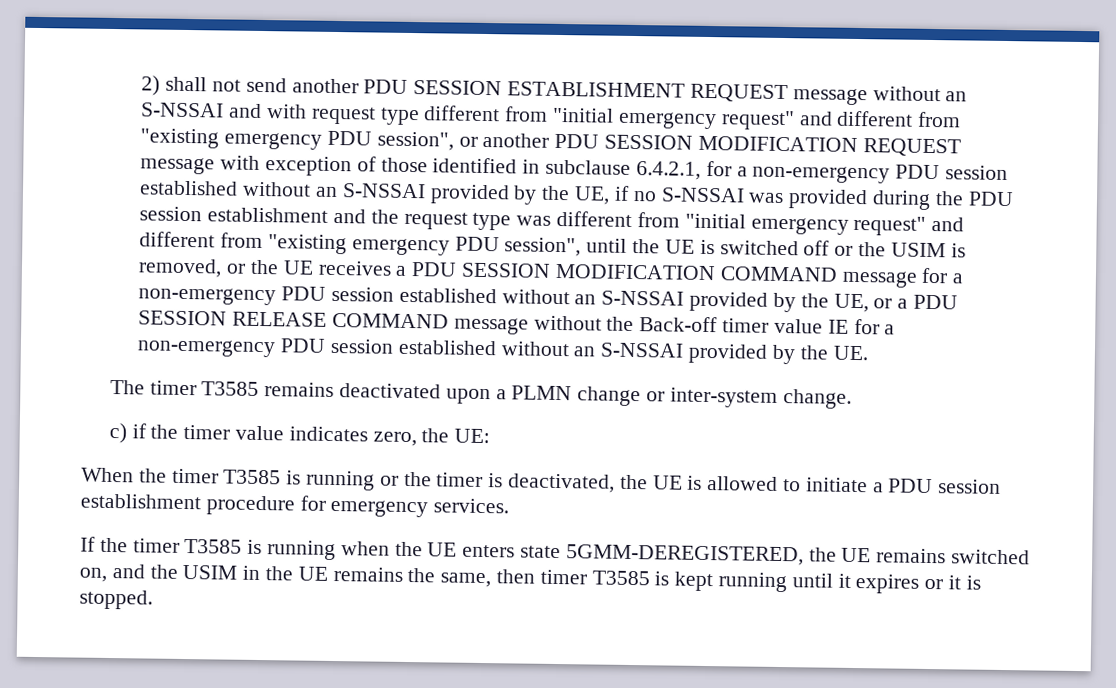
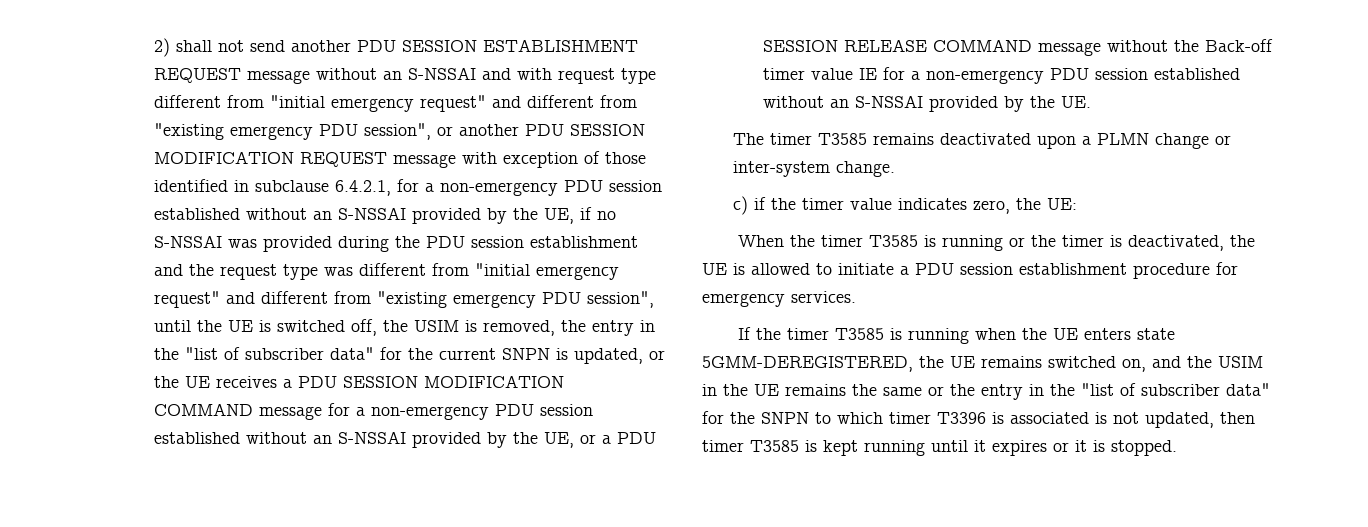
[803,240,854,256] off or -> [351,319,378,336] off,
(223, 268) none -> [561,320,656,336] [154,347,644,364] the entry in the "list of subscriber data" for the current SNPN is updated,
[440,572,492,588] same, -> [883,383,1270,400] [702,411,1214,428] same or the entry in the "list of subscriber data" for the SNPN to which timer T3396 is associated is not updated,

